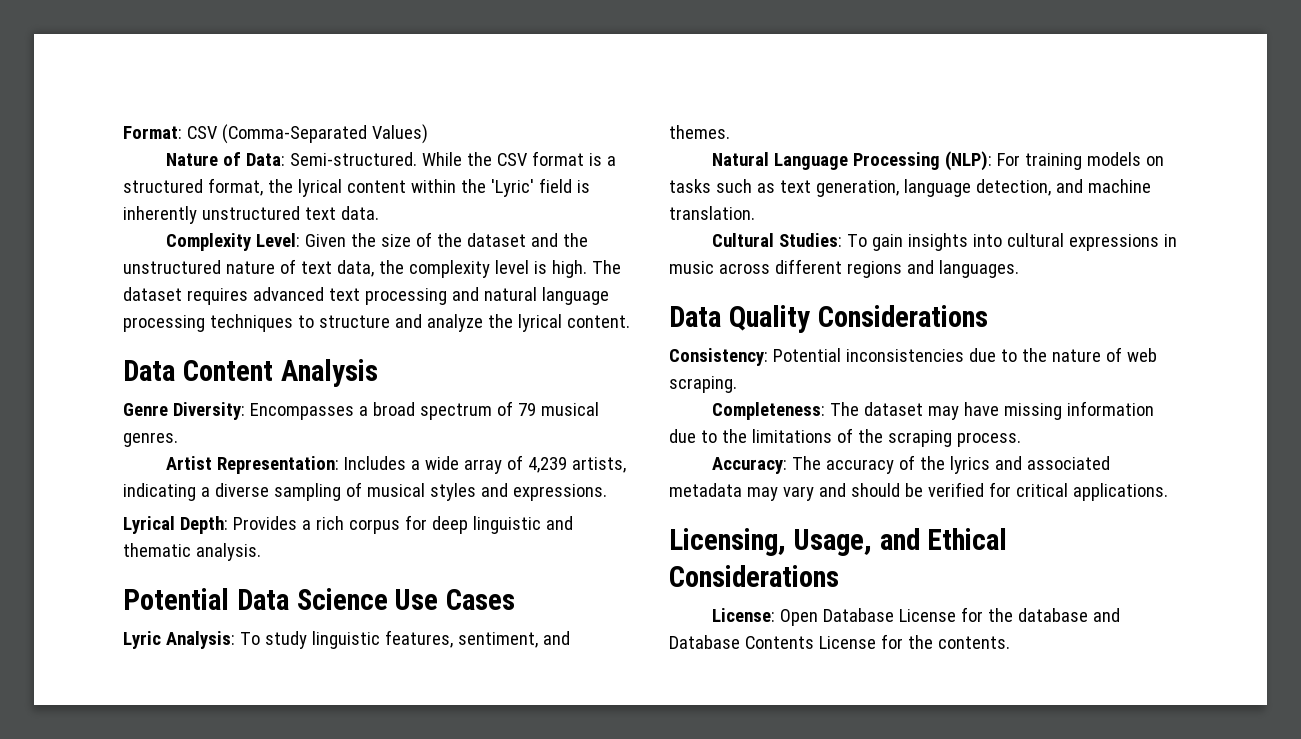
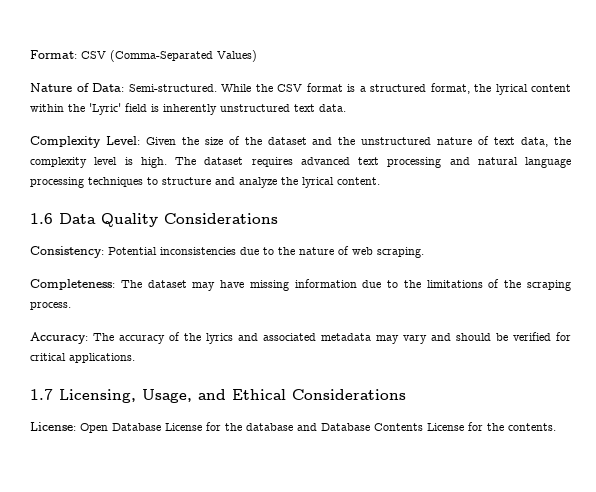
[123,359,378,387] [123,401,599,420] [123,432,178,447] [166,455,627,474] [123,482,607,501] [123,515,573,534] [123,543,261,561] [123,588,516,610] [123,630,570,649] [669,125,730,139] [712,151,1165,171] [669,179,1151,197] [669,206,755,220] [712,233,1178,251] [669,259,1019,278] Data Content Analysis // Genre Diversity: Encompasses a broad spectrum of 79 musical genres. // Artist Representation: Includes a wide array of 4,239 artists, indicating a diverse sampling of musical styles and expressions. // Lyrical Depth: Provides a rich corpus for deep linguistic and thematic analysis. // Potential Data Science Use Cases // Lyric Analysis: To study linguistic features, sentiment, and themes. // Natural Language Processing (NLP): For training models on tasks such as text generation, language detection, and machine translation. // Cultural Studies: To gain insights into cultural expressions in music across different regions and languages. // -> [30,213,53,224] 1.6
(1168, 492) none -> [30,389,53,400] 1.7

